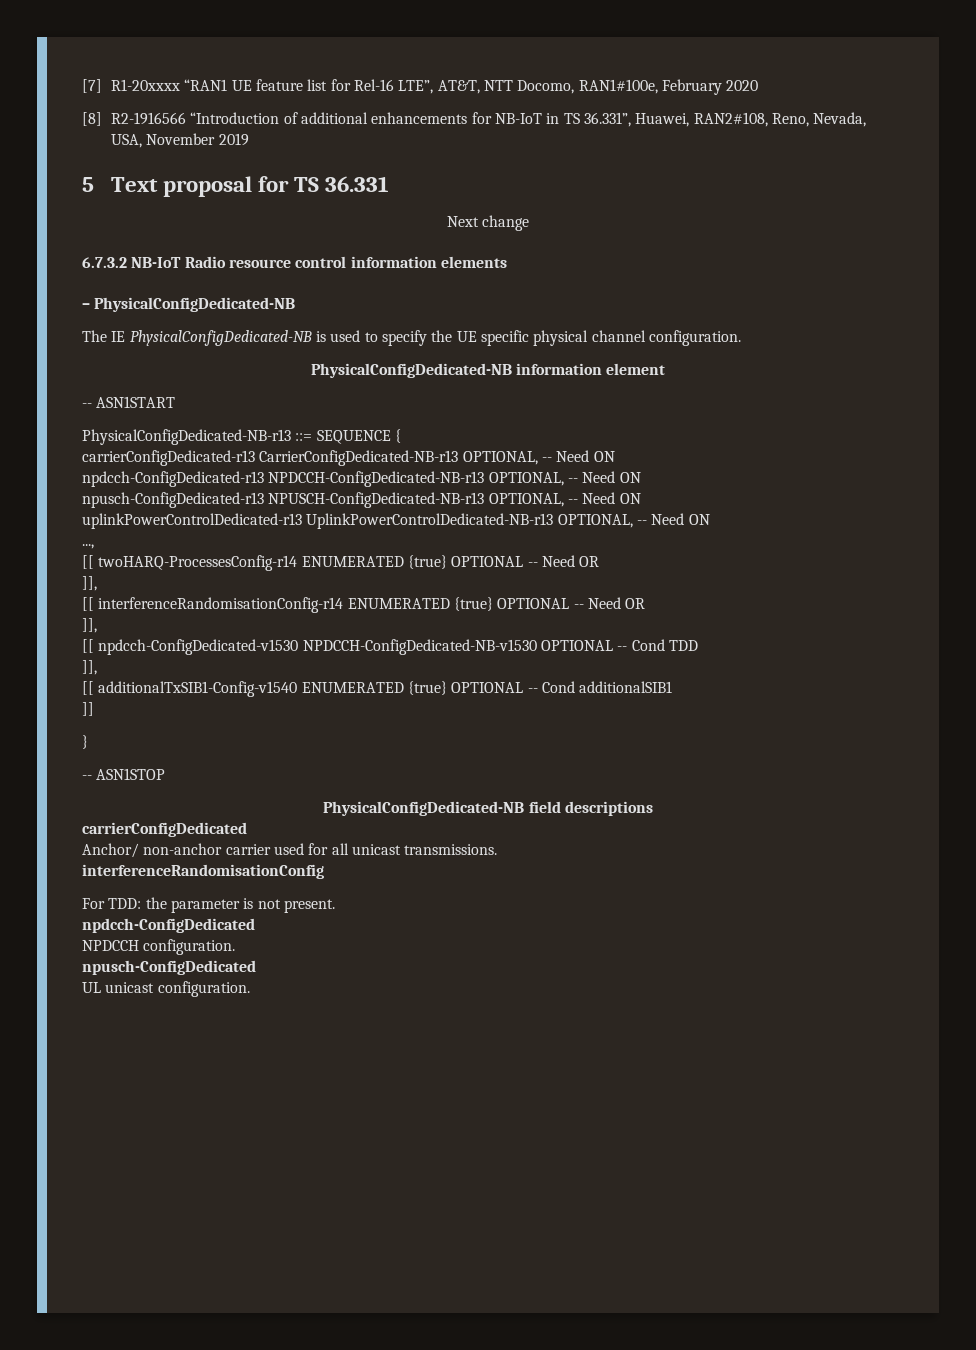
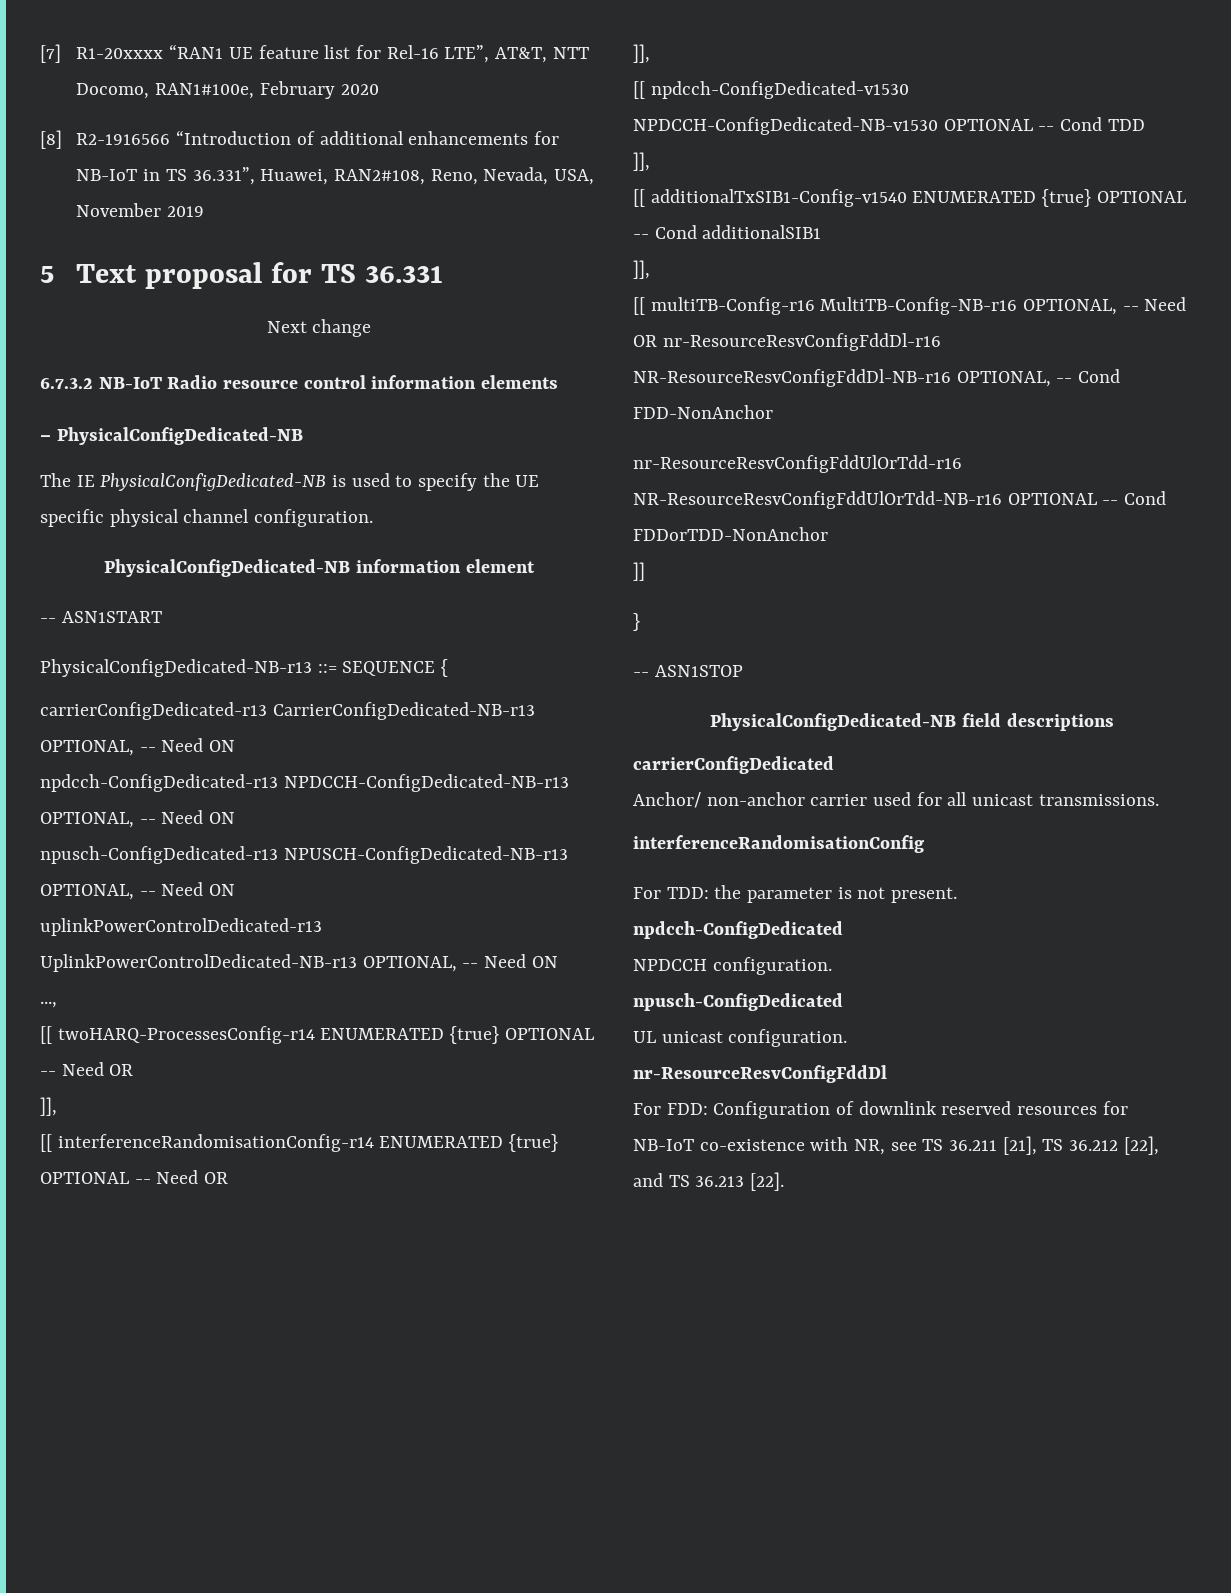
(673, 687) none -> [633,260,650,279] [633,297,1187,315] [633,333,941,351] [633,369,1121,387] [633,405,773,419] [633,455,962,473] [633,491,1167,509] [633,527,828,541] // ]], // [[ multiTB-Config-r16 MultiTB-Config-NB-r16 OPTIONAL, -- Need OR nr-ResourceResvConfigFddDl-r16 NR-ResourceResvConfigFddDl-NB-r16 OPTIONAL, -- Cond FDD-NonAnchor // nr-ResourceResvConfigFddUlOrTdd-r16 NR-ResourceResvConfigFddUlOrTdd-NB-r16 OPTIONAL -- Cond FDDorTDD-NonAnchor
(250, 989) none -> [633,1065,887,1083] [633,1101,1128,1119] [633,1136,1159,1155] [633,1172,785,1191] // nr-ResourceResvConfigFddDl // For FDD: Configuration of downlink reserved resources for NB-IoT co-existence with NR, see TS 36.211 [21], TS 36.212 [22], and TS 36.213 [22].

